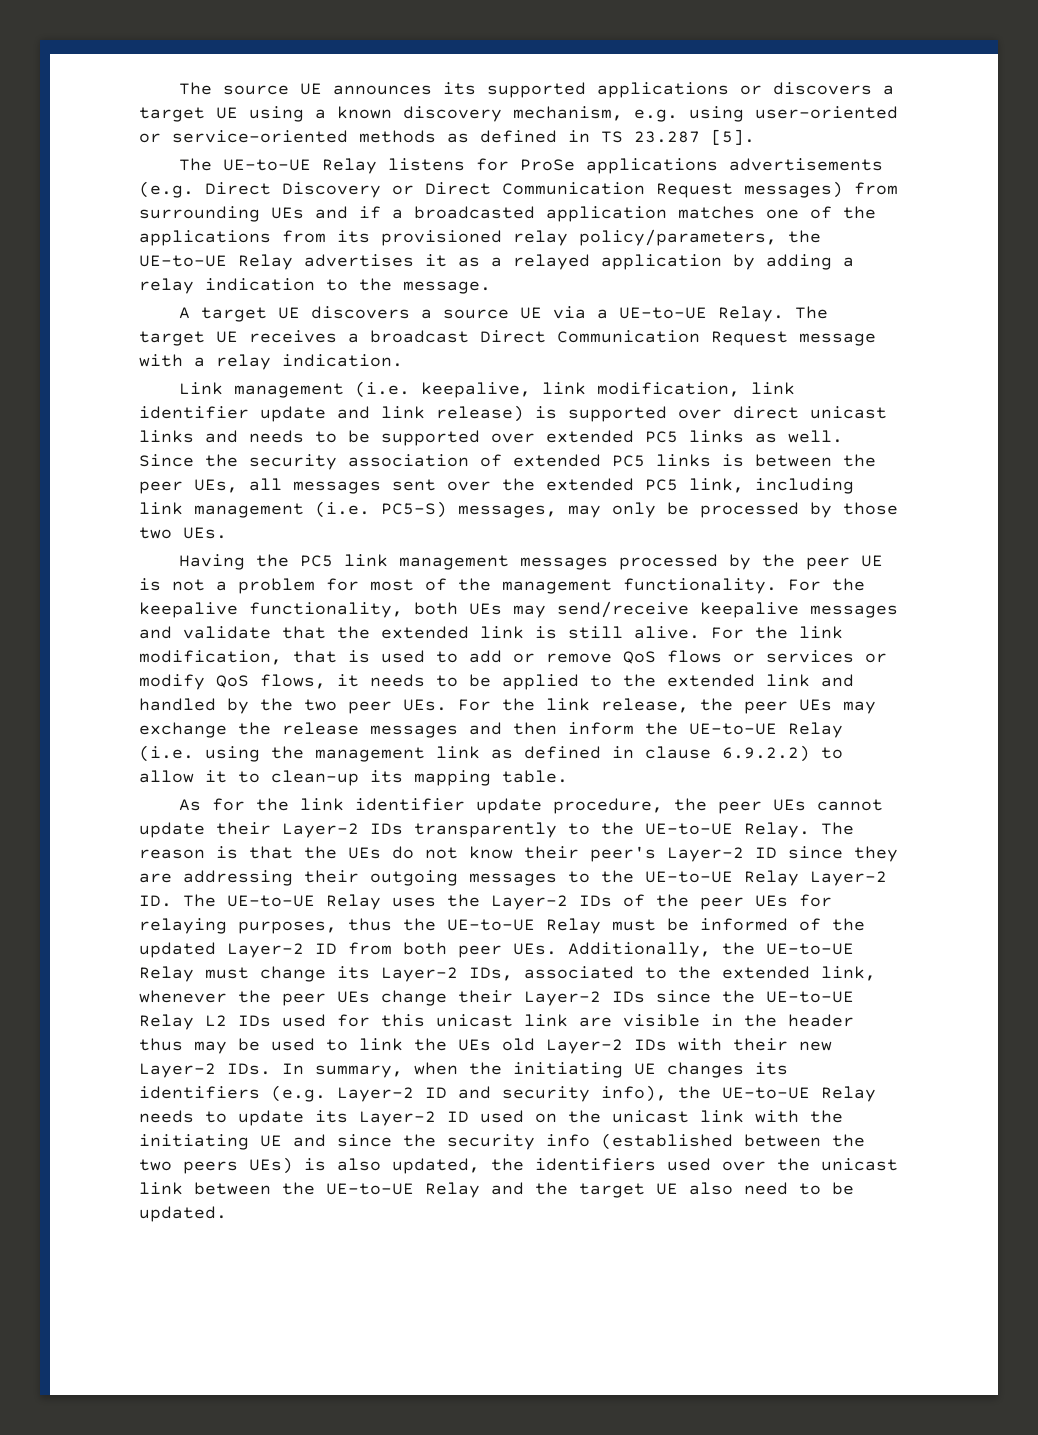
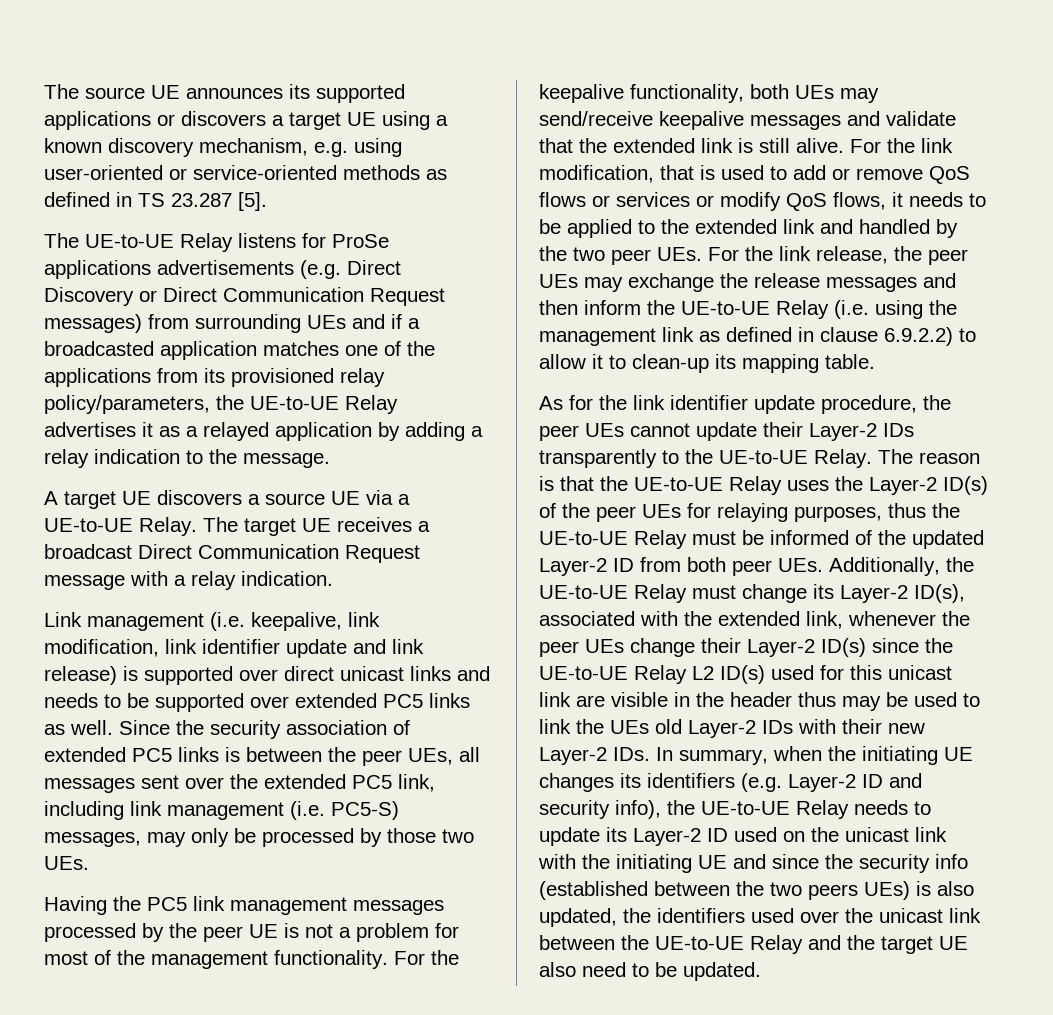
[348,846,898,862] [139,870,887,886] [139,894,216,907] UEs do not know their peer's Layer-2 ID since they are addressing their outgoing messages to the UE-to-UE Relay Layer-2 ID. The -> (628, 483) none
[579,895,612,907] IDs -> [943,476,988,495] ID(s)
[469,966,667,981] IDs, associated to -> [914,584,965,603] [539,611,678,626] ID(s), associated with
[612,991,645,1003] IDs -> [821,638,866,657] ID(s)
[238,1015,271,1027] IDs -> [720,665,765,684] ID(s)

